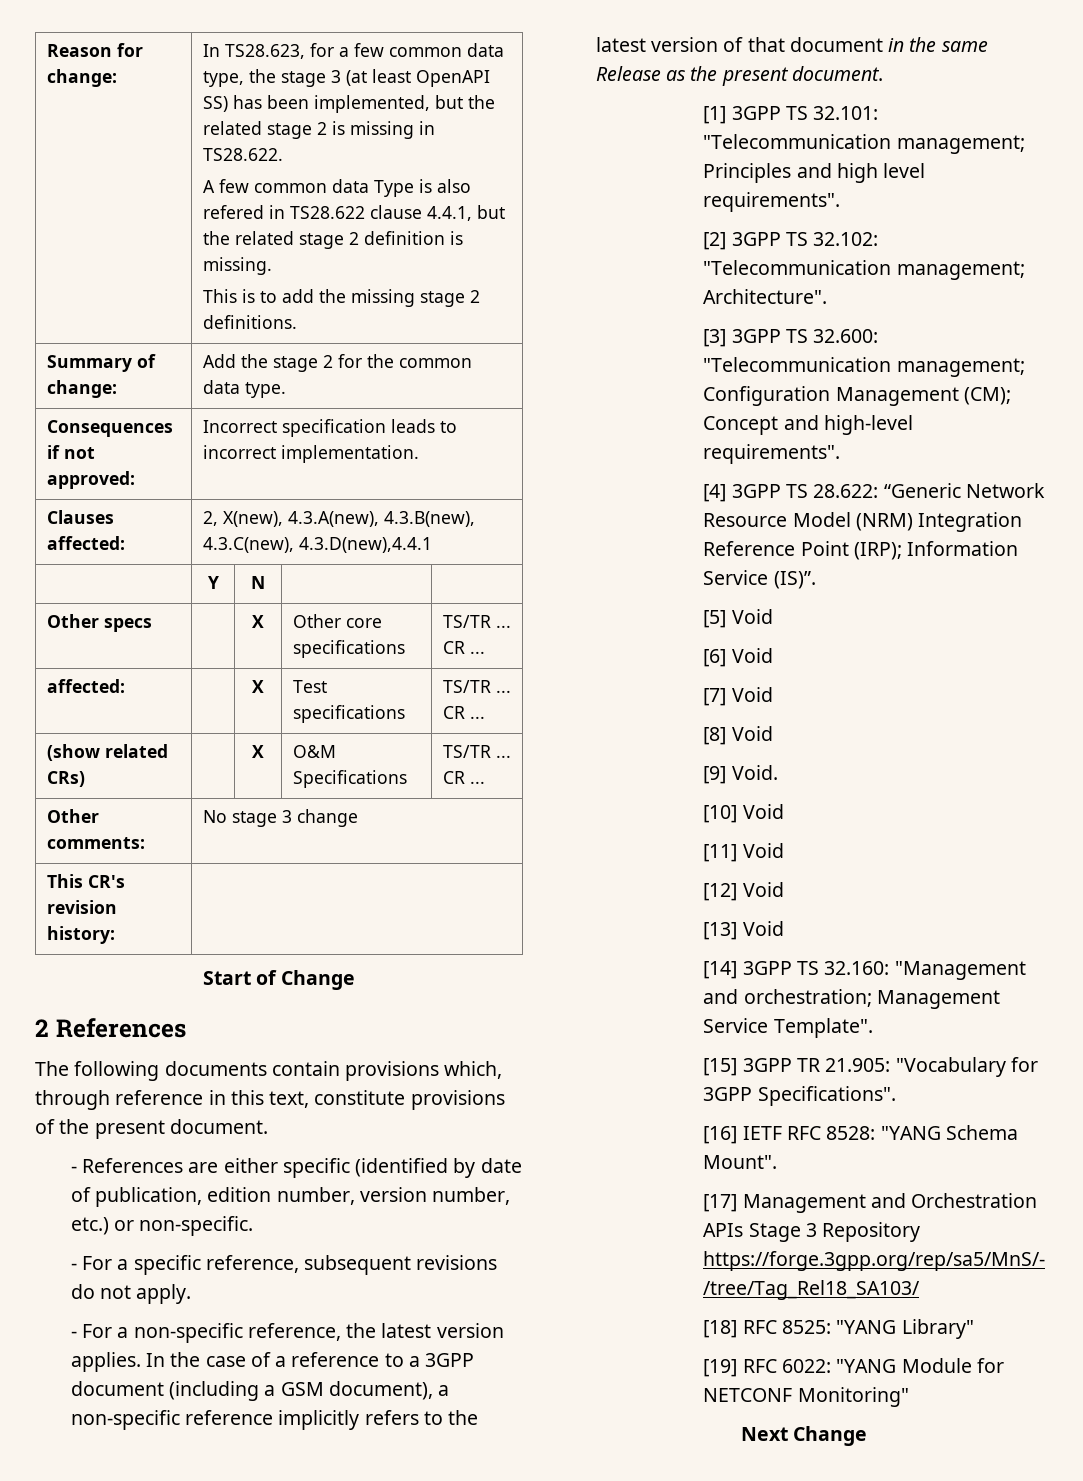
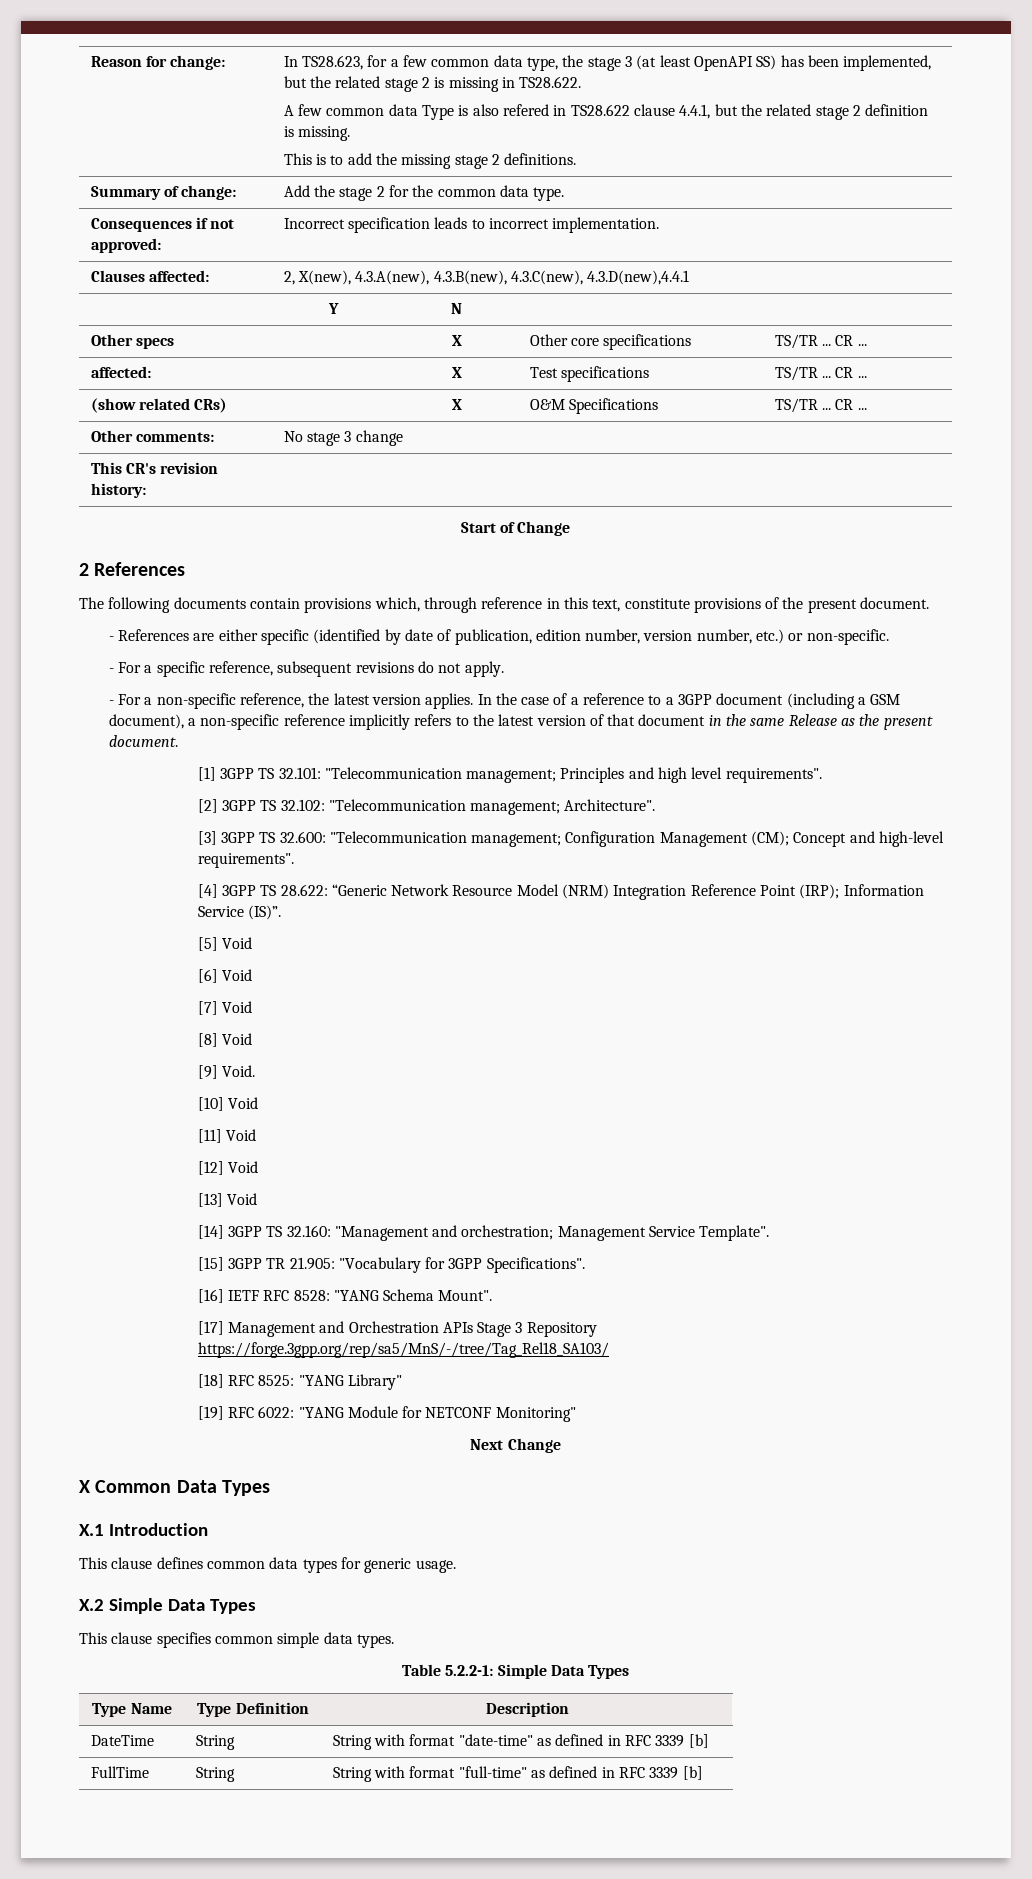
(868, 1436) none -> [79,1480,270,1496] [79,1523,208,1536] [79,1557,456,1573] [79,1598,256,1614] [79,1632,394,1648] [401,1664,630,1679] [92,1703,172,1717] [197,1702,309,1717] [485,1702,569,1717] [90,1735,154,1746] [195,1735,235,1750] [332,1734,709,1750] [90,1766,149,1778] [195,1767,235,1782] [332,1766,703,1782] // X Common Data Types // X.1 Introduction // This clause defines common data types for generic usage. // X.2 Simple Data Types // This clause specifies common simple data types. // Table 5.2.2-1: Simple Data Types // Type Name | Type Definition | Description // DateTime | String | String with format "date-time" as defined in RFC 3339 [b] // FullTime | String | String with format "full-time" as defined in RFC 3339 [b]

